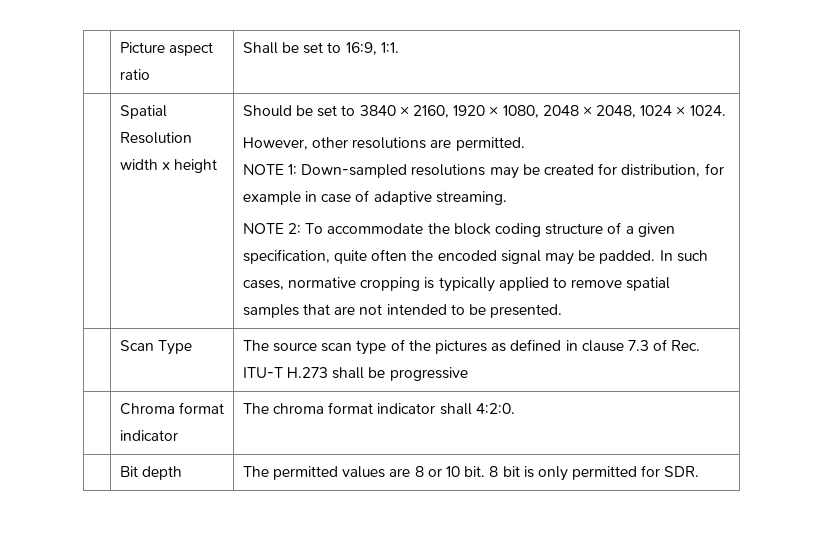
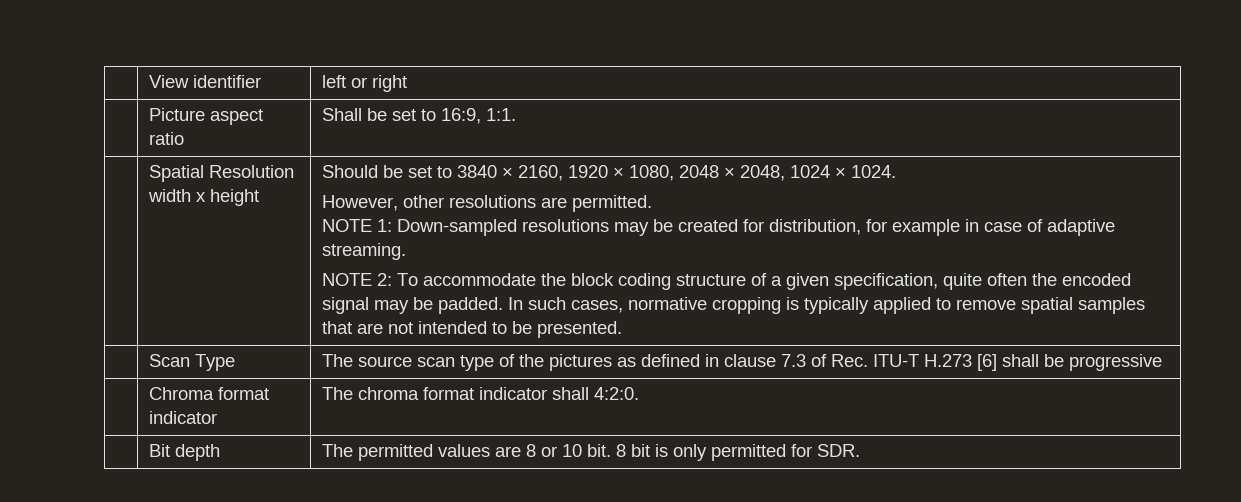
(119, 47) none -> [148,75,261,88] [321,75,407,92] | View identifier | left or right //
(329, 372) none -> [976,354,997,371] [6]

